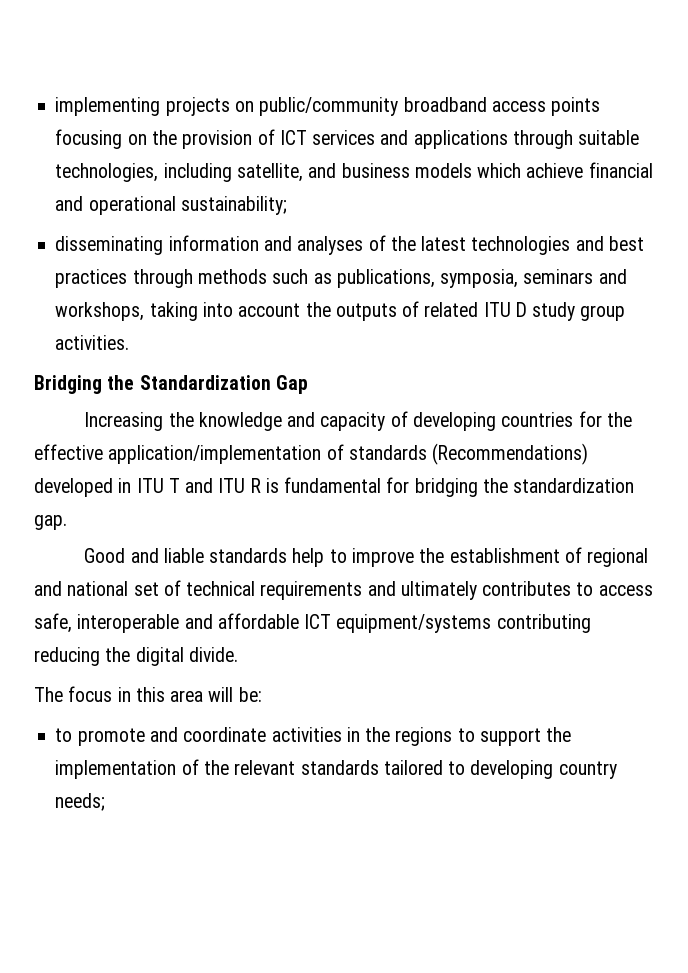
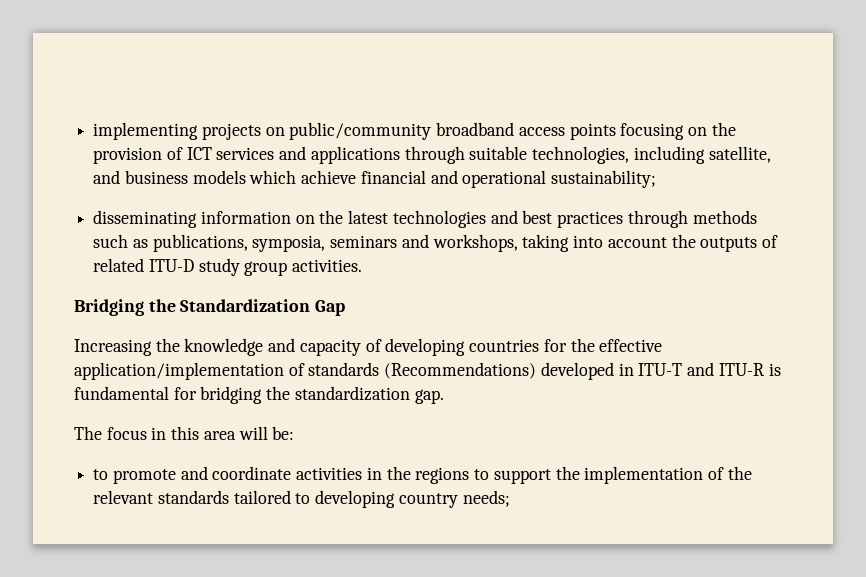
[263,235,386,255] and analyses of -> [295,215,315,224] on
[483,302,527,317] ITU D -> [148,259,194,272] ITU-D
[136,478,261,493] ITU T and ITU R -> [638,362,764,376] ITU-T and ITU-R
[84,547,649,567] [34,580,653,600] [34,613,591,633] [34,647,238,666] // Good and liable standards help to improve the establishment of regional and national set of technical requirements and ultimately contributes to access safe, interoperable and affordable ICT equipment/systems contributing reducing the digital divide. -> (444, 396) none

